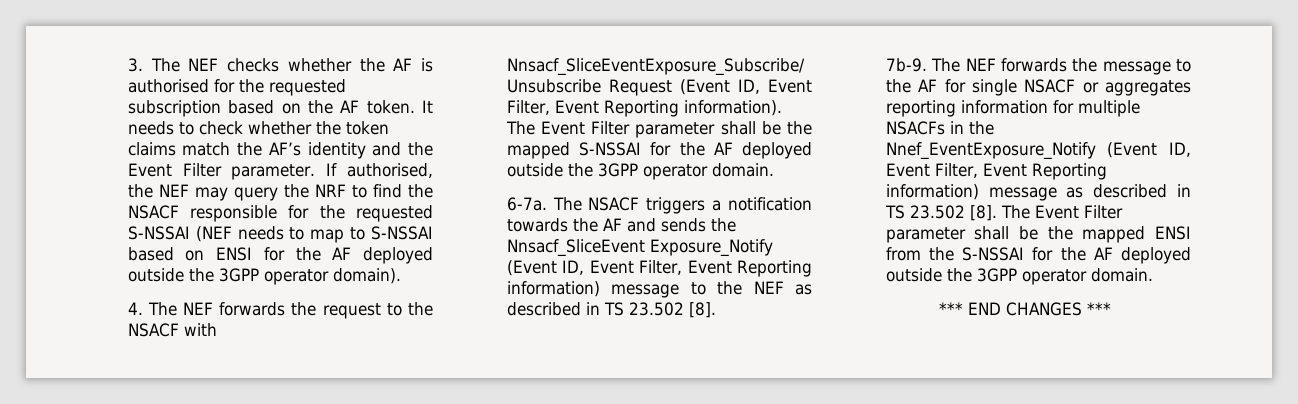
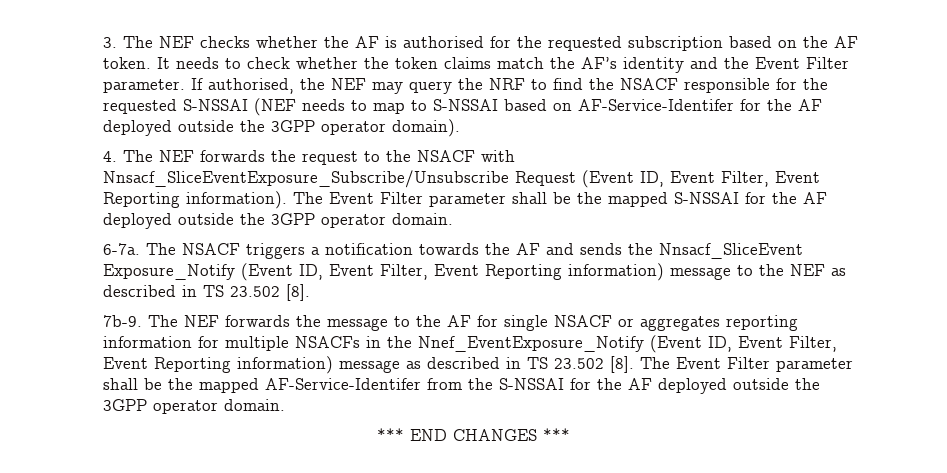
[216,247,253,261] ENSI -> [578,99,735,111] AF-Service-Identifer
[1155,226,1191,240] ENSI -> [265,378,422,390] AF-Service-Identifer

